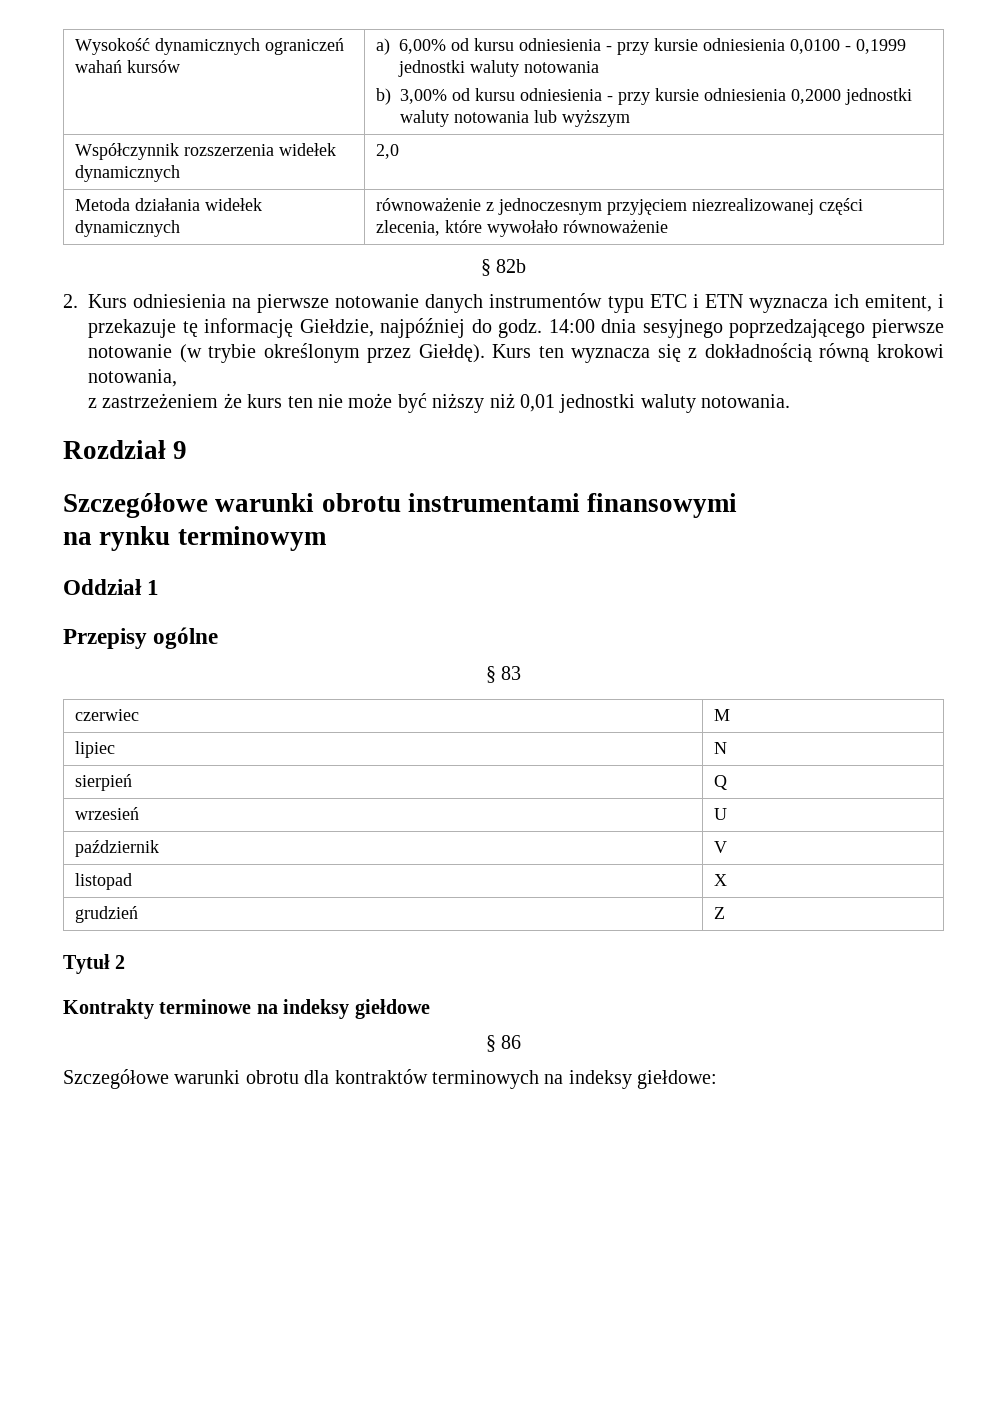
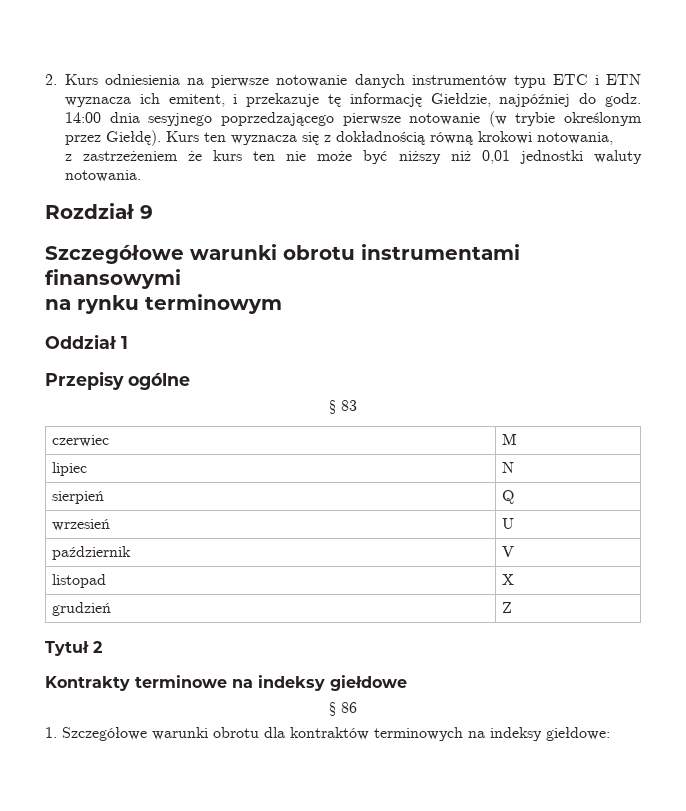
[75,38,345,55] [75,60,181,73] [376,38,907,55] [398,60,600,77] [376,88,913,105] [400,109,631,127] [75,143,337,160] [75,165,181,182] [376,144,400,159] [75,198,263,211] [75,220,181,237] [376,197,864,215] [376,219,669,237] [480,259,527,276] Wysokość dynamicznych ograniczeń wahań kursów | a) 6,00% od kursu odniesienia - przy kursie odniesienia 0,0100 - 0,1999 jednostki waluty notowania // b) 3,00% od kursu odniesienia - przy kursie odniesienia 0,2000 jednostki waluty notowania lub wyższym // Współczynnik rozszerzenia widełek dynamicznych | 2,0 // Metoda działania widełek dynamicznych | równoważenie z jednoczesnym przyjęciem niezrealizowanej części zlecenia, które wywołało równoważenie // § 82b // -> (45, 79) none
(522, 1042) none -> [45,727,57,738] 1.

